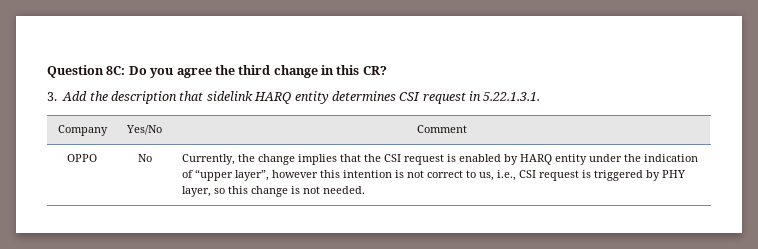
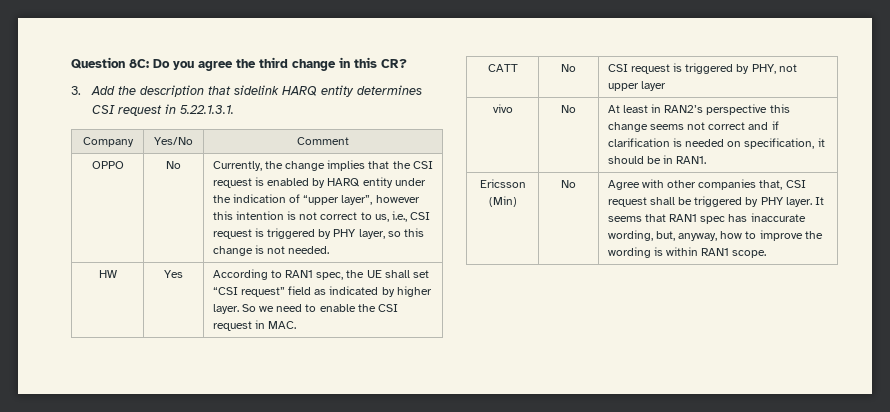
(365, 190) none -> [98,270,117,278] [164,270,183,278] [213,269,429,280] [213,286,432,297] [213,304,398,314] [213,320,297,331] [487,64,518,72] [561,64,576,72] [608,63,797,74] [608,81,667,91] [492,104,513,113] [561,105,576,113] [608,104,790,115] [608,121,779,132] [608,138,825,149] [608,155,707,164] [479,179,526,188] [488,196,517,207] [561,180,576,188] [608,179,806,190] [608,196,824,207] [608,213,806,224] [608,230,823,241] [608,247,767,258] // HW | Yes | According to RAN1 spec, the UE shall set “CSI request” field as indicated by higher layer. So we need to enable the CSI request in MAC. // CATT | No | CSI request is triggered by PHY, not upper layer // vivo | No | At least in RAN2’s perspective this change seems not correct and if clarification is needed on specification, it should be in RAN1. // Ericsson (Min) | No | Agree with other companies that, CSI request shall be triggered by PHY layer. It seems that RAN1 spec has inaccurate wording, but, anyway, how to improve the wording is within RAN1 scope.

